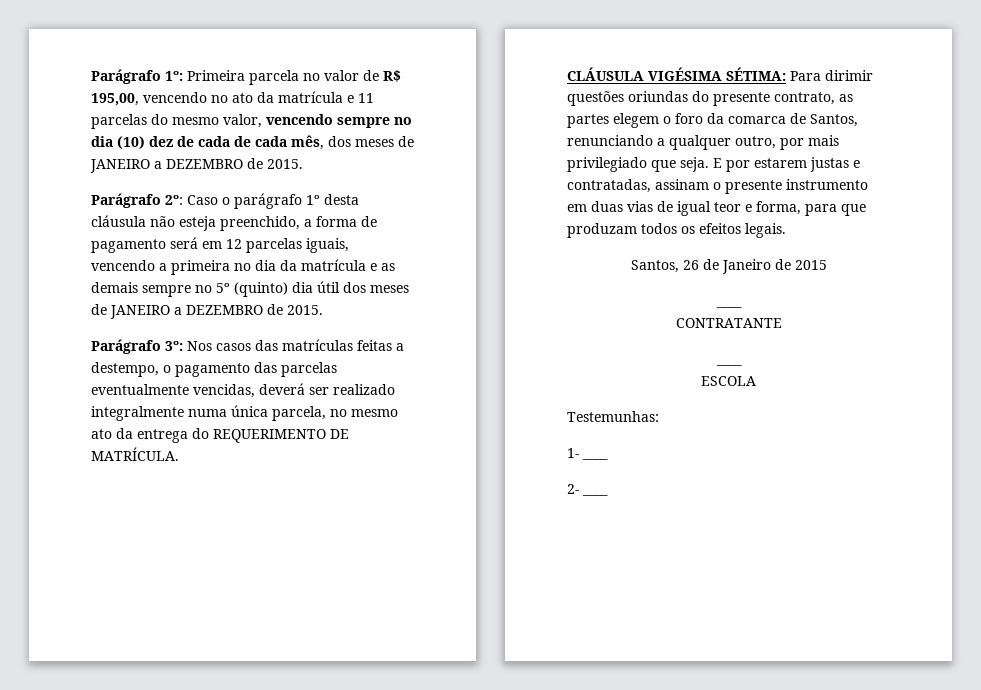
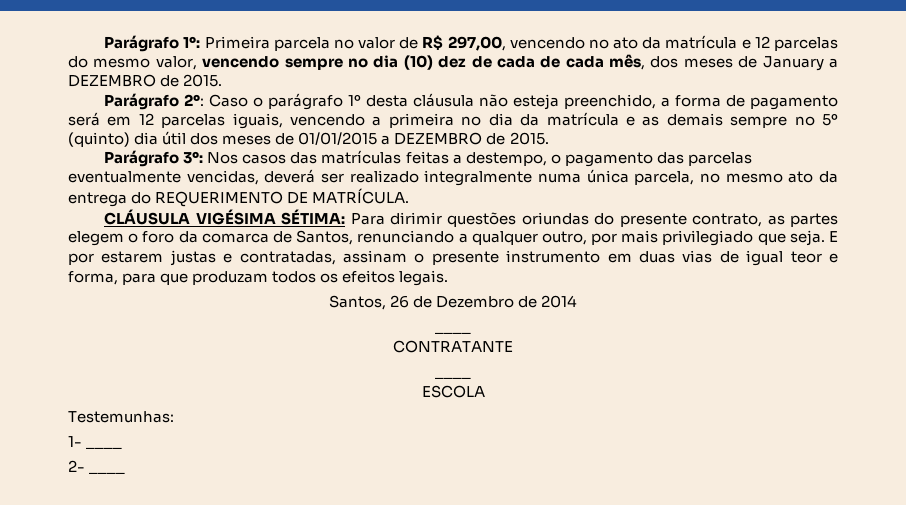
[91,93,139,106] 195,00, -> [447,36,506,51] 297,00,
[358,93,374,103] 11 -> [754,36,770,48] 12
[90,159,150,173] JANEIRO -> [762,56,824,71] January
[110,305,170,319] JANEIRO -> [298,132,378,145] 01/01/2015
[721,259,827,274] Janeiro de 2015 -> [436,295,578,308] Dezembro de 2014

